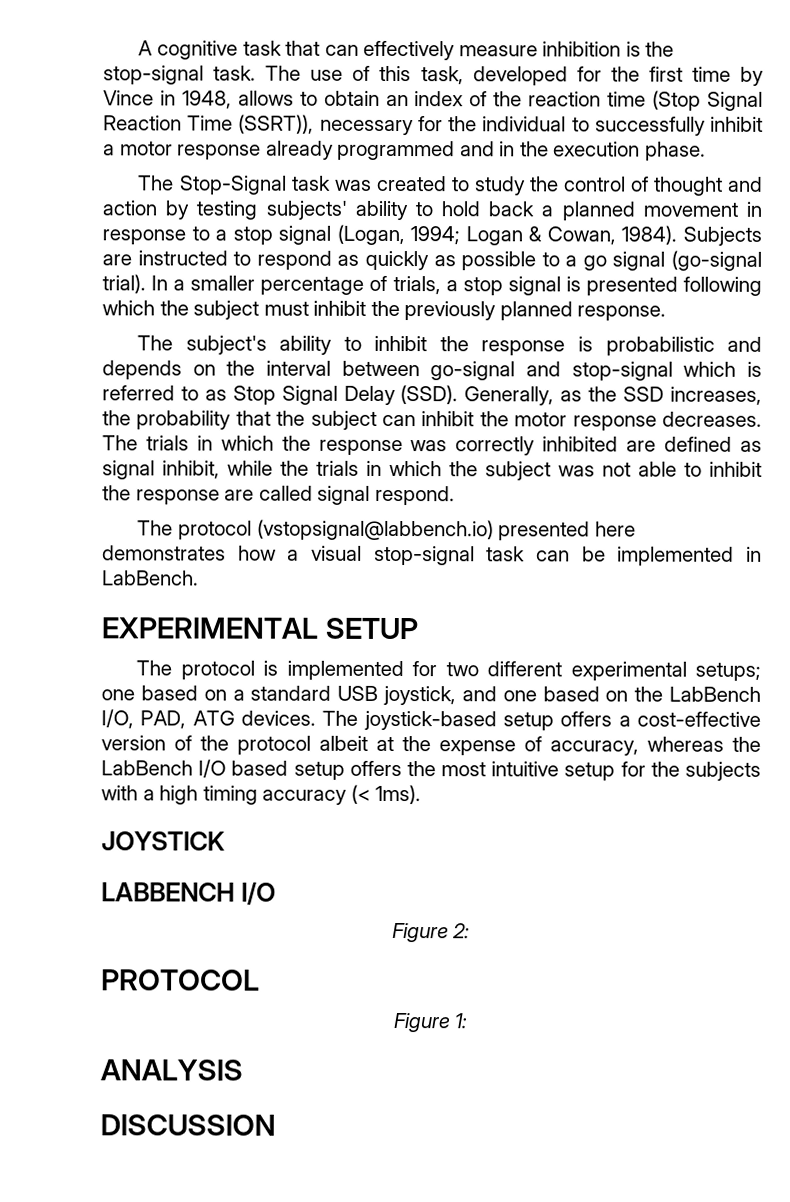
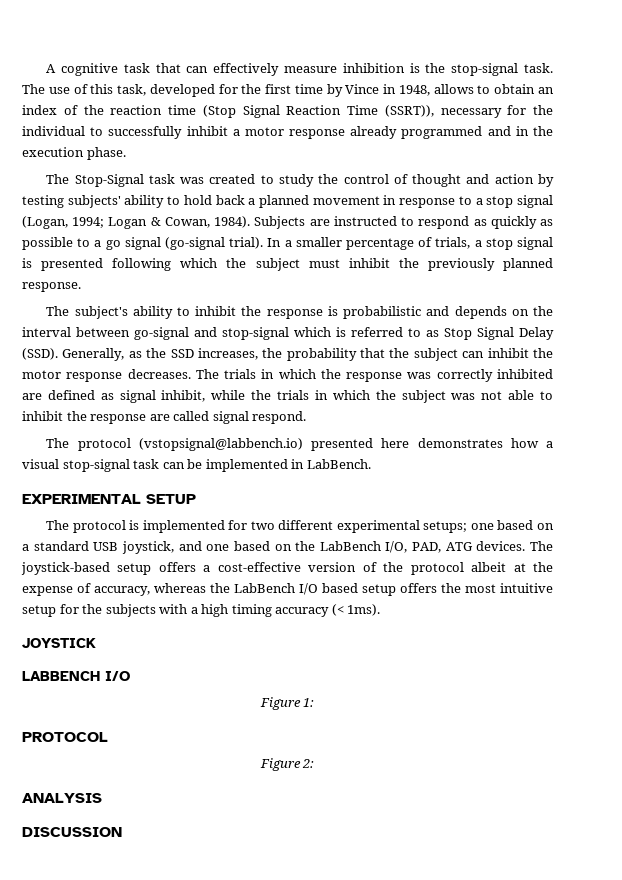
[452,923,471,939] 2: -> [303,698,315,707] 1:
[454,1013,468,1029] 1: -> [302,759,315,768] 2:

